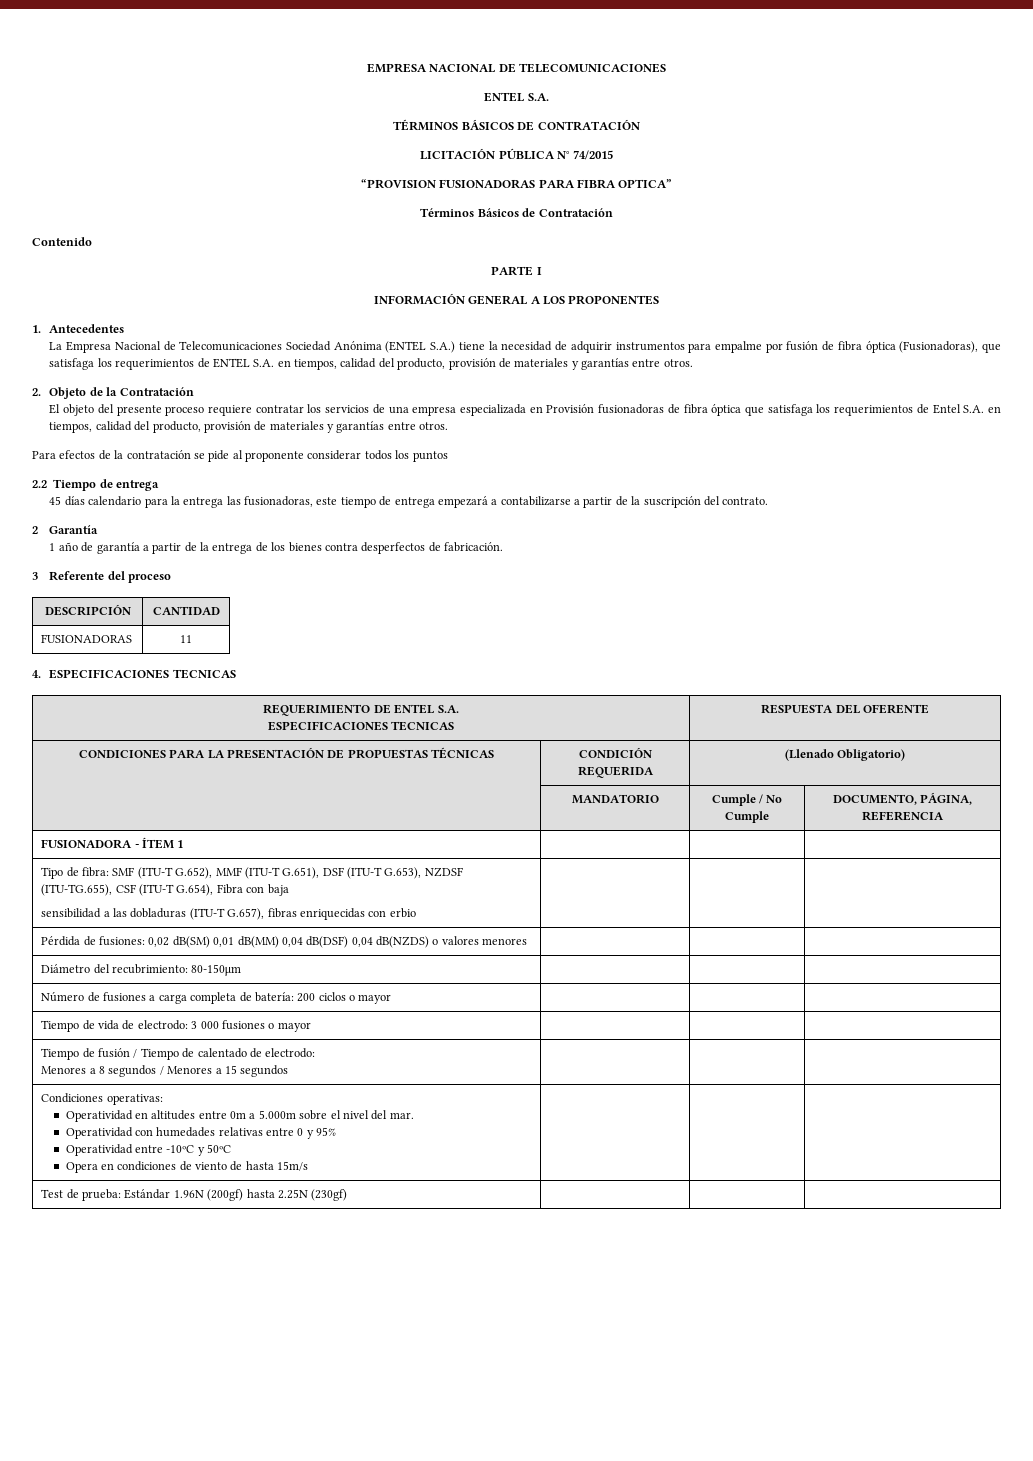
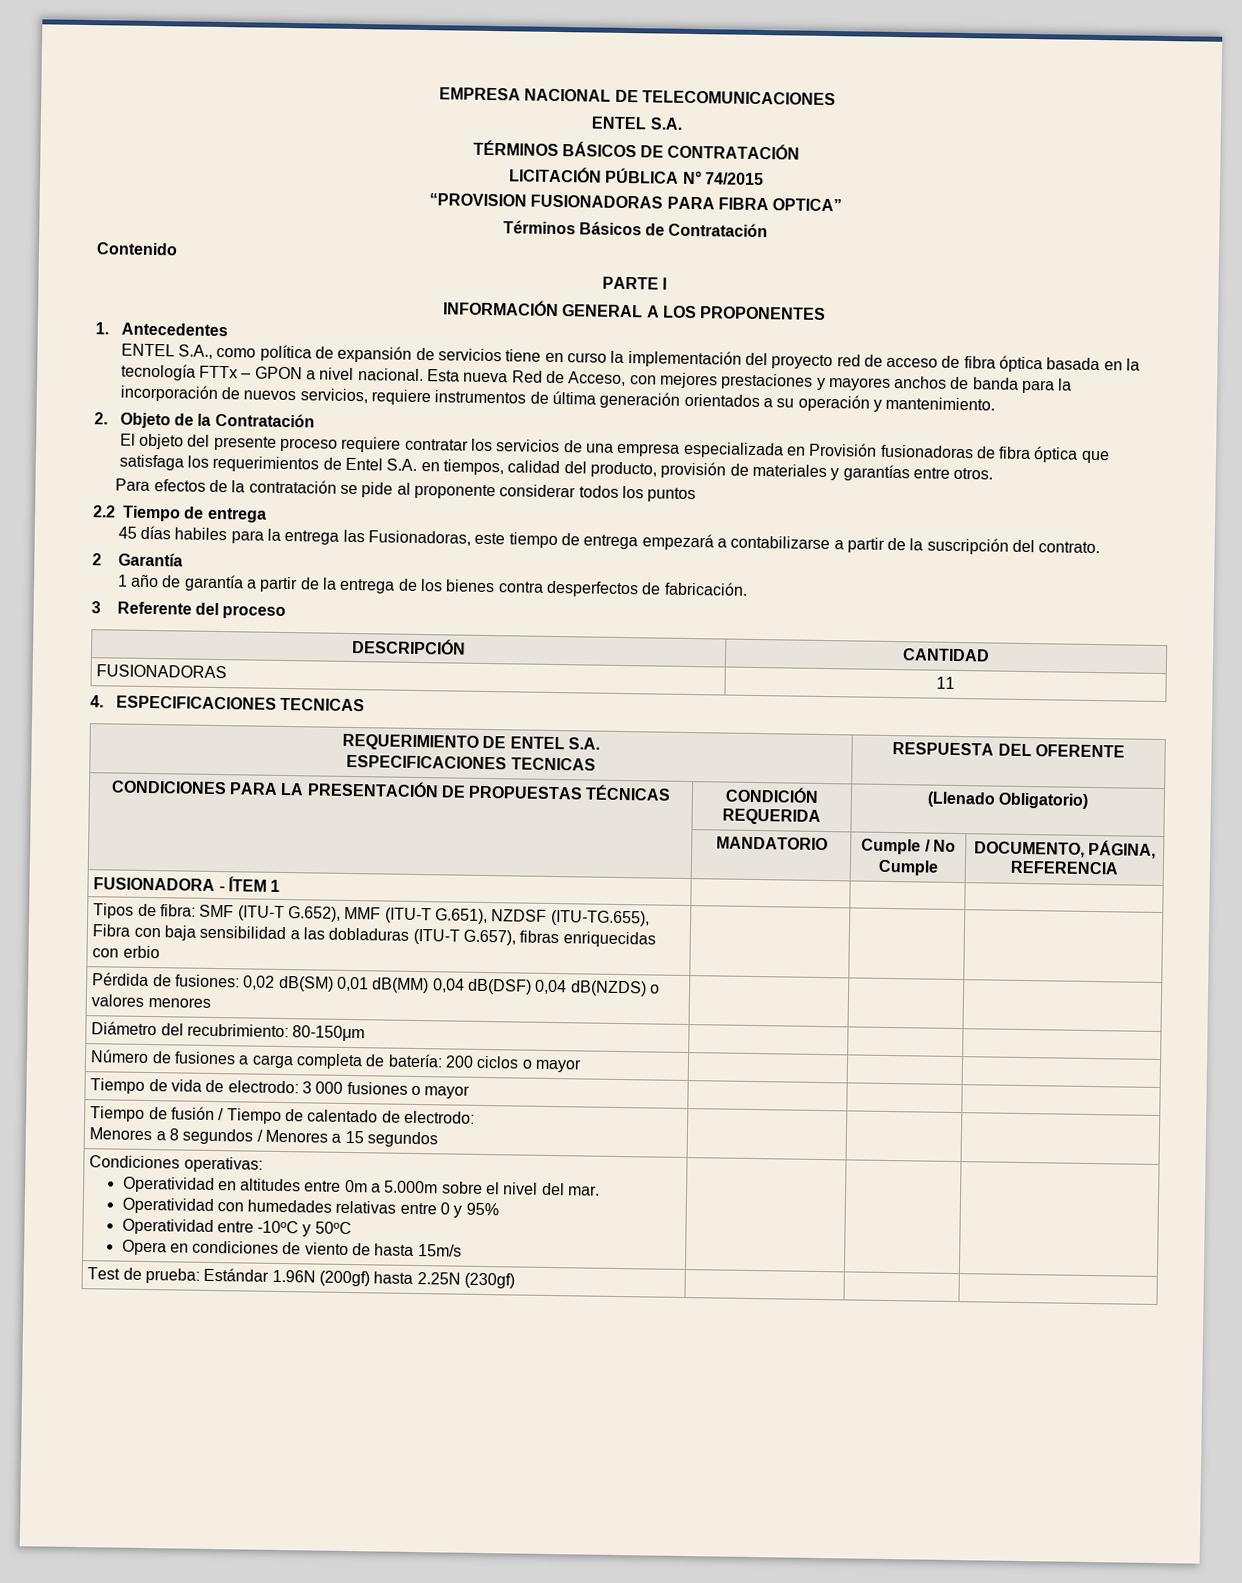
[49,341,1001,353] [49,358,693,370] La Empresa Nacional de Telecomunicaciones Sociedad Anónima (ENTEL S.A.) tiene la necesidad de adquirir instrumentos para empalme por fusión de fibra óptica (Fusionadoras), que satisfaga los requerimientos de ENTEL S.A. en tiempos, calidad del producto, provisión de materiales y garantías entre otros. -> [120,343,1141,373] [120,363,1073,394] [119,384,996,412] ENTEL S.A., como política de expansión de servicios tiene en curso la implementación del proyecto red de acceso de fibra óptica basada en la tecnología FTTx – GPON a nivel nacional. Esta nueva Red de Acceso, con mejores prestaciones y mayores anchos de banda para la incorporación de nuevos servicios, requiere instrumentos de última generación orientados a su operación y mantenimiento.
[88,496,142,506] calendario -> [174,527,228,541] habiles
[244,496,314,507] fusionadoras, -> [367,530,471,546] Fusionadoras,
[41,867,64,879] Tipo -> [93,903,135,919] Tipos
[322,867,463,879] [41,884,214,896] DSF (ITU-T G.653), NZDSF (ITU-TG.655), CSF (ITU-T G.654), -> [491,909,650,927] NZDSF (ITU-TG.655),
(289, 890) // -> (197, 933) none

